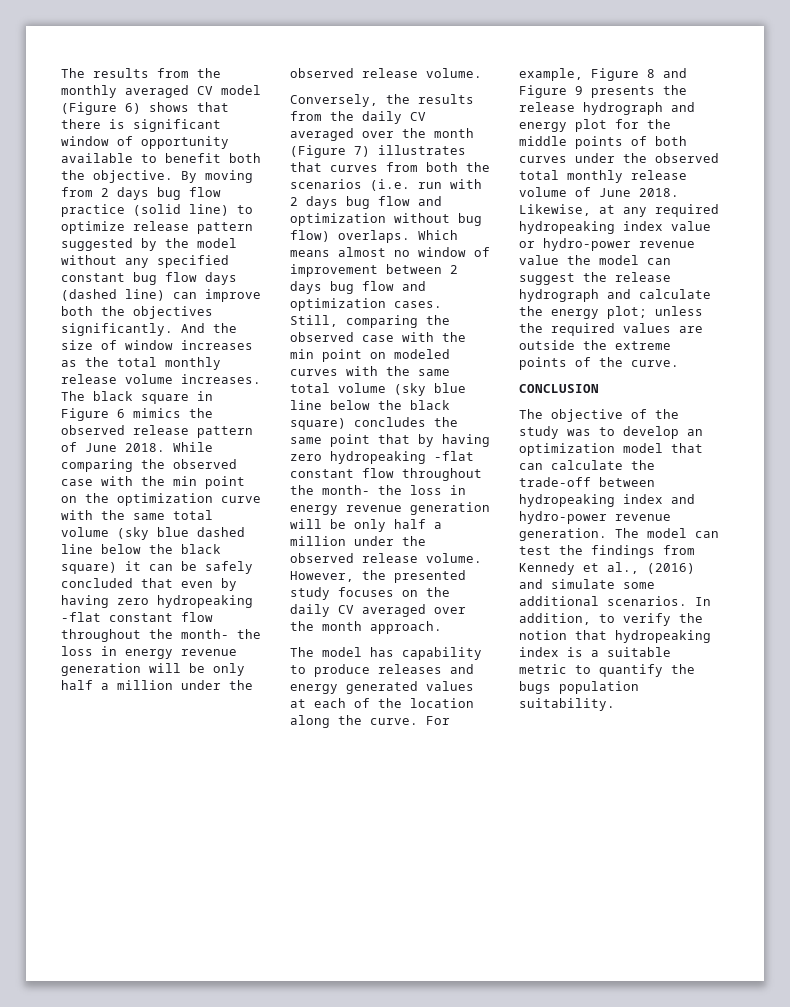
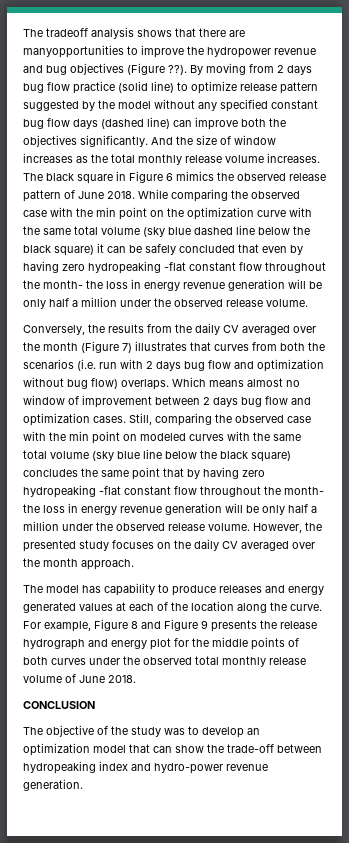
[61,68,221,78] [61,85,261,98] [61,102,229,115] [61,119,221,132] [61,136,229,149] [61,153,261,163] [61,170,173,183] The results from the monthly averaged CV model (Figure 6) shows that there is significant window of opportunity available to benefit both the objective. -> [23,27,245,39] [23,45,316,58] [23,63,187,75] The tradeoff analysis shows that there are manyopportunities to improve the hydropower revenue and bug objectives (Figure ??).
[519,204,719,217] [519,221,711,234] [519,238,695,251] [519,255,671,265] [519,272,671,285] [519,289,711,302] [519,306,703,319] [519,323,703,336] [519,340,671,350] [519,357,679,370] Likewise, at any required hydropeaking index value or hydro-power revenue value the model can suggest the release hydrograph and calculate the energy plot; unless the required values are outside the extreme points of the curve. -> (136, 679) none
[551,460,623,470] calculate -> [175,745,204,753] show
[615,528,719,538] [519,545,695,558] [519,562,695,575] [519,579,655,589] [519,596,711,606] [519,613,703,626] [519,630,711,643] [519,647,671,657] [519,664,695,677] [519,681,639,694] [519,698,615,711] The model can test the findings from Kennedy et al., (2016) and simulate some additional scenarios. In addition, to verify the notion that hydropeaking index is a suitable metric to quantify the bugs population suitability. -> (83, 785) none

